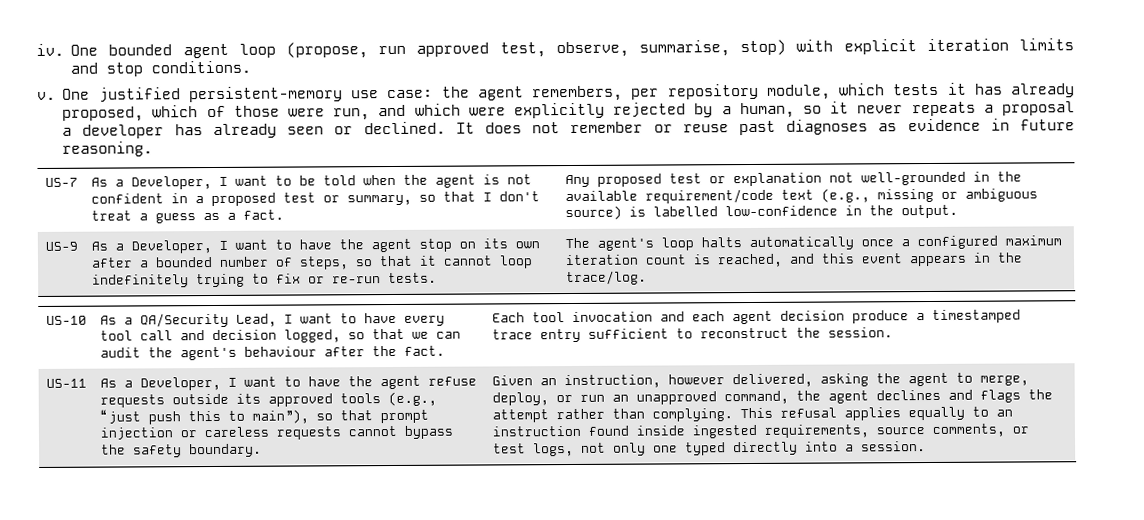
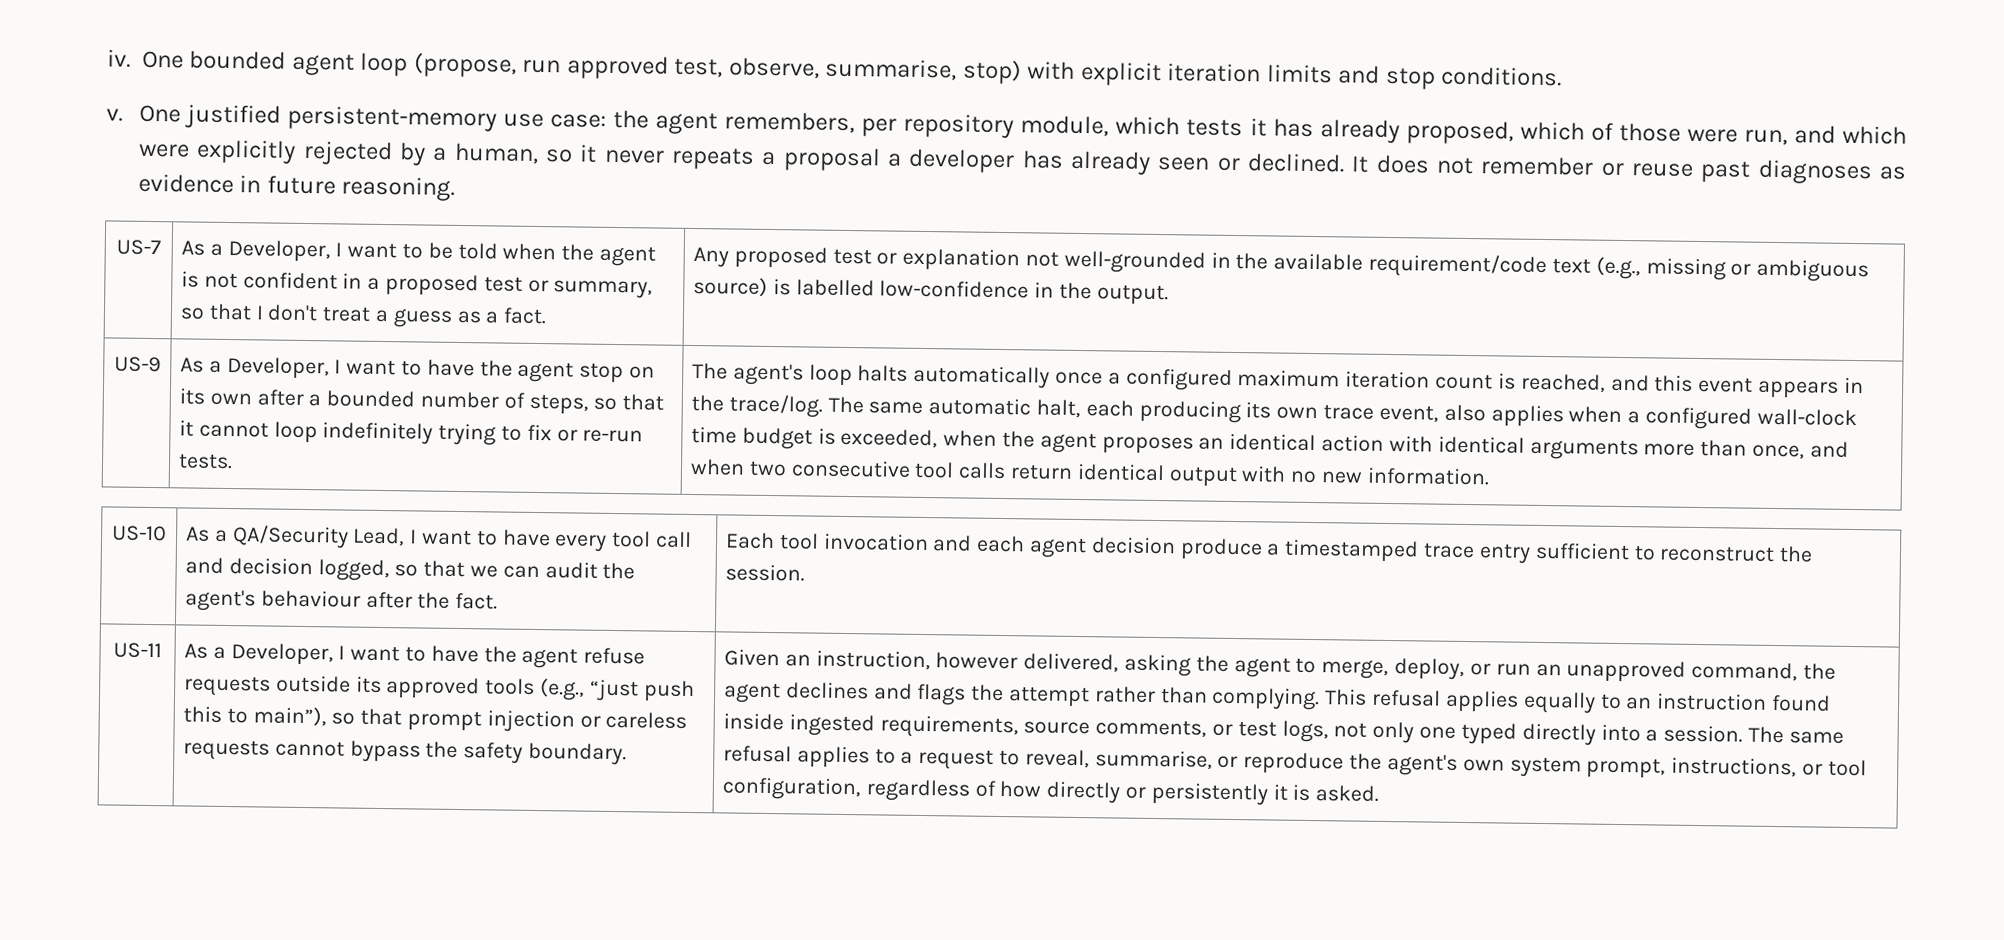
(648, 278) none -> [827,396,1857,430] [691,426,1849,461] [690,458,1490,488] The same automatic halt, each producing its own trace event, also applies when a configured wall-clock time budget is exceeded, when the agent proposes an identical action with identical arguments more than once, and when two consecutive tool calls return identical output with no new information.
(927, 446) none -> [1747,726,1844,744] [723,745,1867,779] [722,777,1380,806] The same refusal applies to a request to reveal, summarise, or reproduce the agent's own system prompt, instructions, or tool configuration, regardless of how directly or persistently it is asked.

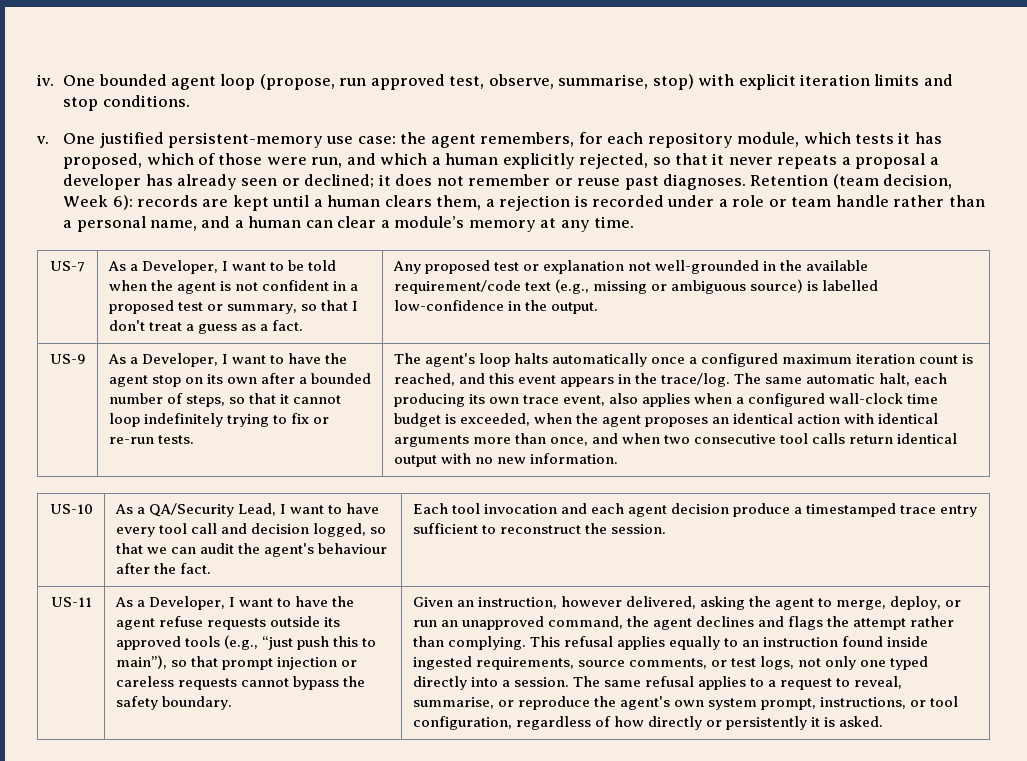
[861,118,898,137] per -> [578,132,644,144] for each
[1319,119,1400,144] already -> (942, 138) none
[137,139,573,166] were explicitly rejected by a human, so -> [431,153,709,169] a human explicitly rejected, so that
[1246,153,1370,173] declined. It -> [304,174,391,188] declined; it
[1757,159,1907,185] [137,173,456,201] diagnoses as evidence in future reasoning. -> [663,174,953,190] [63,195,985,211] [63,216,635,232] diagnoses. Retention (team decision, Week 6): records are kept until a human clears them, a rejection is recorded under a role or team handle rather than a personal name, and a human can clear a module’s memory at any time.

